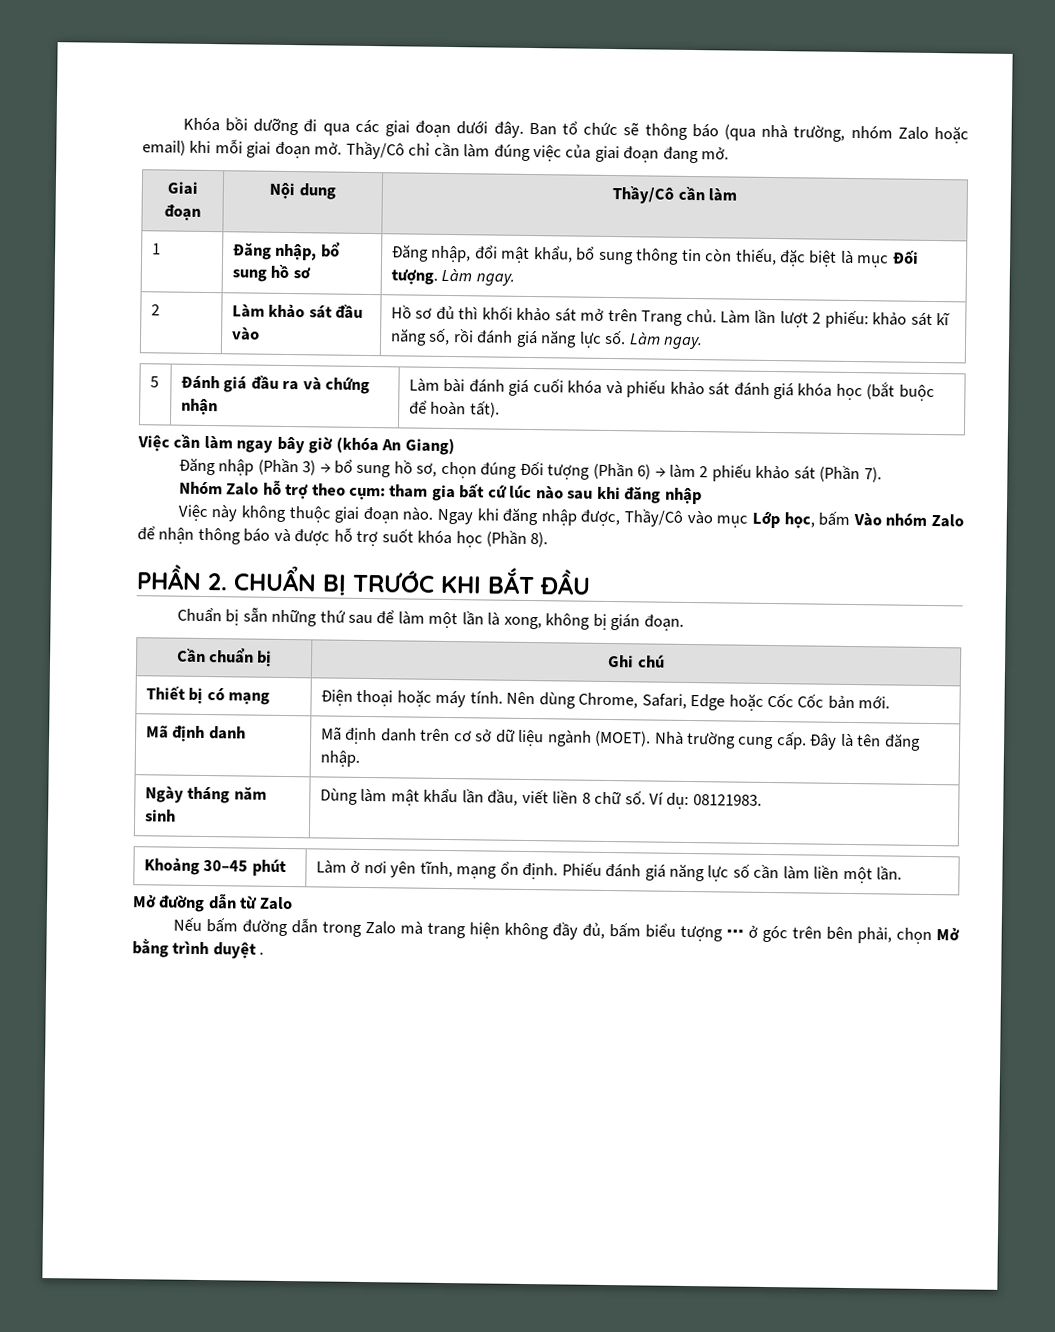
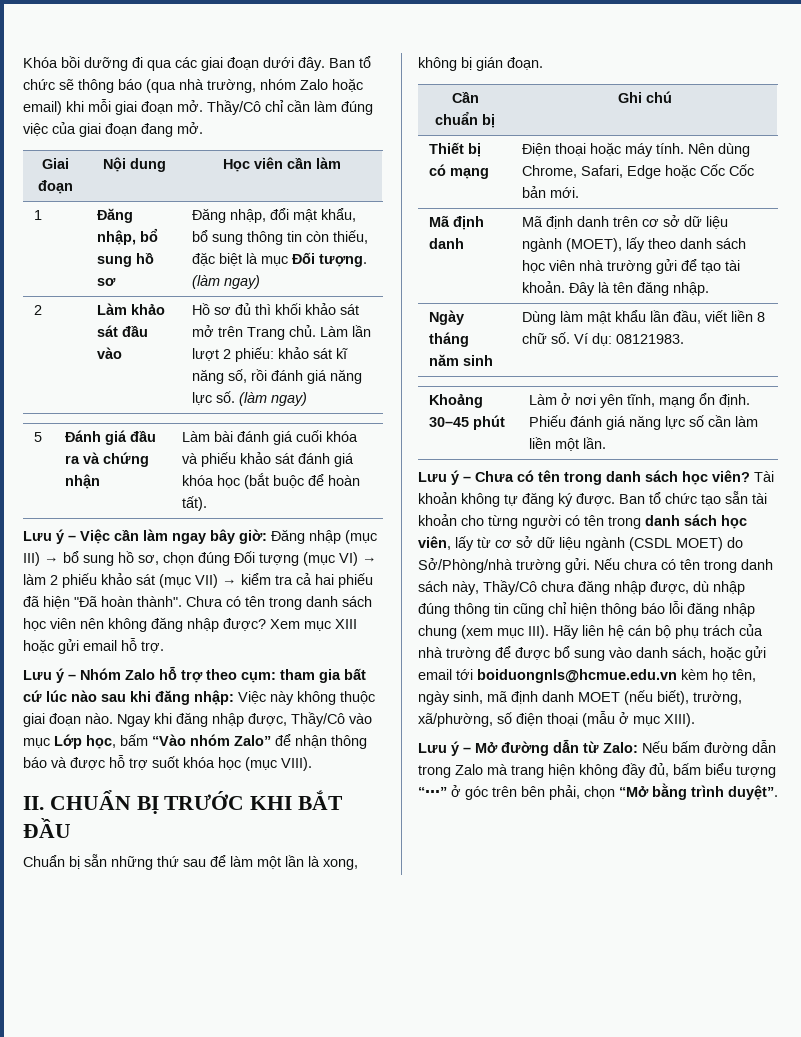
[612,186,675,204] Thầy/Cô -> [222,157,283,172] Học viên
[441,268,515,286] Làm ngay. -> [192,275,261,289] (làm ngay)
[628,332,704,350] Làm ngay. -> [239,392,308,406] (làm ngay)
(500, 409) none -> [23,529,76,544] Lưu ý –
[308,436,455,456] [178,457,317,476] giờ (khóa An Giang) // Đăng nhập (Phần 3) -> [239,529,377,544] [23,552,40,566] giờ: Đăng nhập (mục III)
[592,462,652,480] (Phần 6) -> [303,552,358,566] (mục VI)
[819,465,882,483] (Phần 7). // -> [159,573,373,588] [23,596,372,610] [23,617,357,632] [23,638,164,654] [23,668,76,683] (mục VII) → kiểm tra cả hai phiếu đã hiện "Đã hoàn thành". Chưa có tên trong danh sách học viên nên không đăng nhập được? Xem mục XIII hoặc gửi email hỗ trợ. // Lưu ý –
[664,486,702,505] nhập // -> [194,690,234,705] nhập:
[852,513,965,528] Vào nhóm Zalo -> [152,734,271,746] “Vào nhóm Zalo”
[486,530,549,548] [136,564,228,591] (Phần 8). // PHẦN 2. -> [245,757,312,771] [23,796,44,810] (mục VIII). // II.
[595,730,807,750] (MOET). Nhà trường cung cấp. -> [566,237,747,252] [522,259,741,274] [522,281,566,293] (MOET), lấy theo danh sách học viên nhà trường gửi để tạo tài khoản.
(903, 873) none -> [418,470,774,485] [418,491,767,507] [418,514,747,529] [418,536,743,551] [418,558,773,573] [418,580,745,595] [418,601,755,617] [418,624,763,639] [418,646,766,661] [418,669,756,683] [418,690,742,705] [418,711,695,727] [418,741,471,756] Lưu ý – Chưa có tên trong danh sách học viên? Tài khoản không tự đăng ký được. Ban tổ chức tạo sẵn tài khoản cho từng người có tên trong danh sách học viên, lấy từ cơ sở dữ liệu ngành (CSDL MOET) do Sở/Phòng/nhà trường gửi. Nếu chưa có tên trong danh sách này, Thầy/Cô chưa đăng nhập được, dù nhập đúng thông tin cũng chỉ hiện thông báo lỗi đăng nhập chung (xem mục III). Hãy liên hệ cán bộ phụ trách của nhà trường để được bổ sung vào danh sách, hoặc gửi email tới boiduongnls@hcmue.edu.vn kèm họ tên, ngày sinh, mã định danh MOET (nếu biết), trường, xã/phường, số điện thoại (mẫu ở mục XIII). // Lưu ý –
[258,896,293,911] Zalo // -> [603,742,638,753] Zalo:
[725,929,744,938] ⋯ -> [418,787,447,797] “⋯”
[936,927,960,941] Mở -> [619,786,649,797] “Mở
[212,941,265,959] duyệt . -> [728,785,778,800] duyệt”.

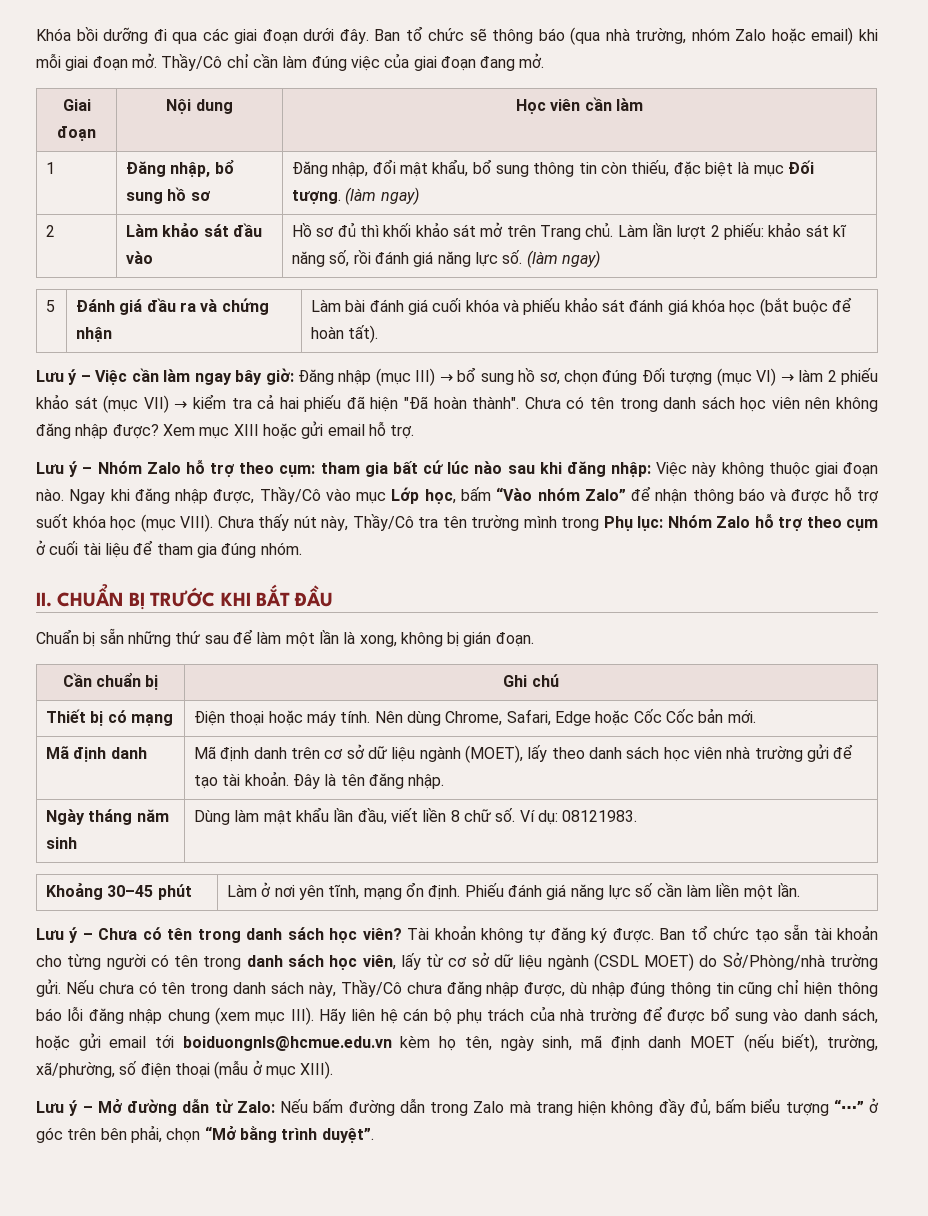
(312, 764) none -> [217,513,878,531] [36,540,302,558] Chưa thấy nút này, Thầy/Cô tra tên trường mình trong Phụ lục: Nhóm Zalo hỗ trợ theo cụm ở cuối tài liệu để tham gia đúng nhóm.

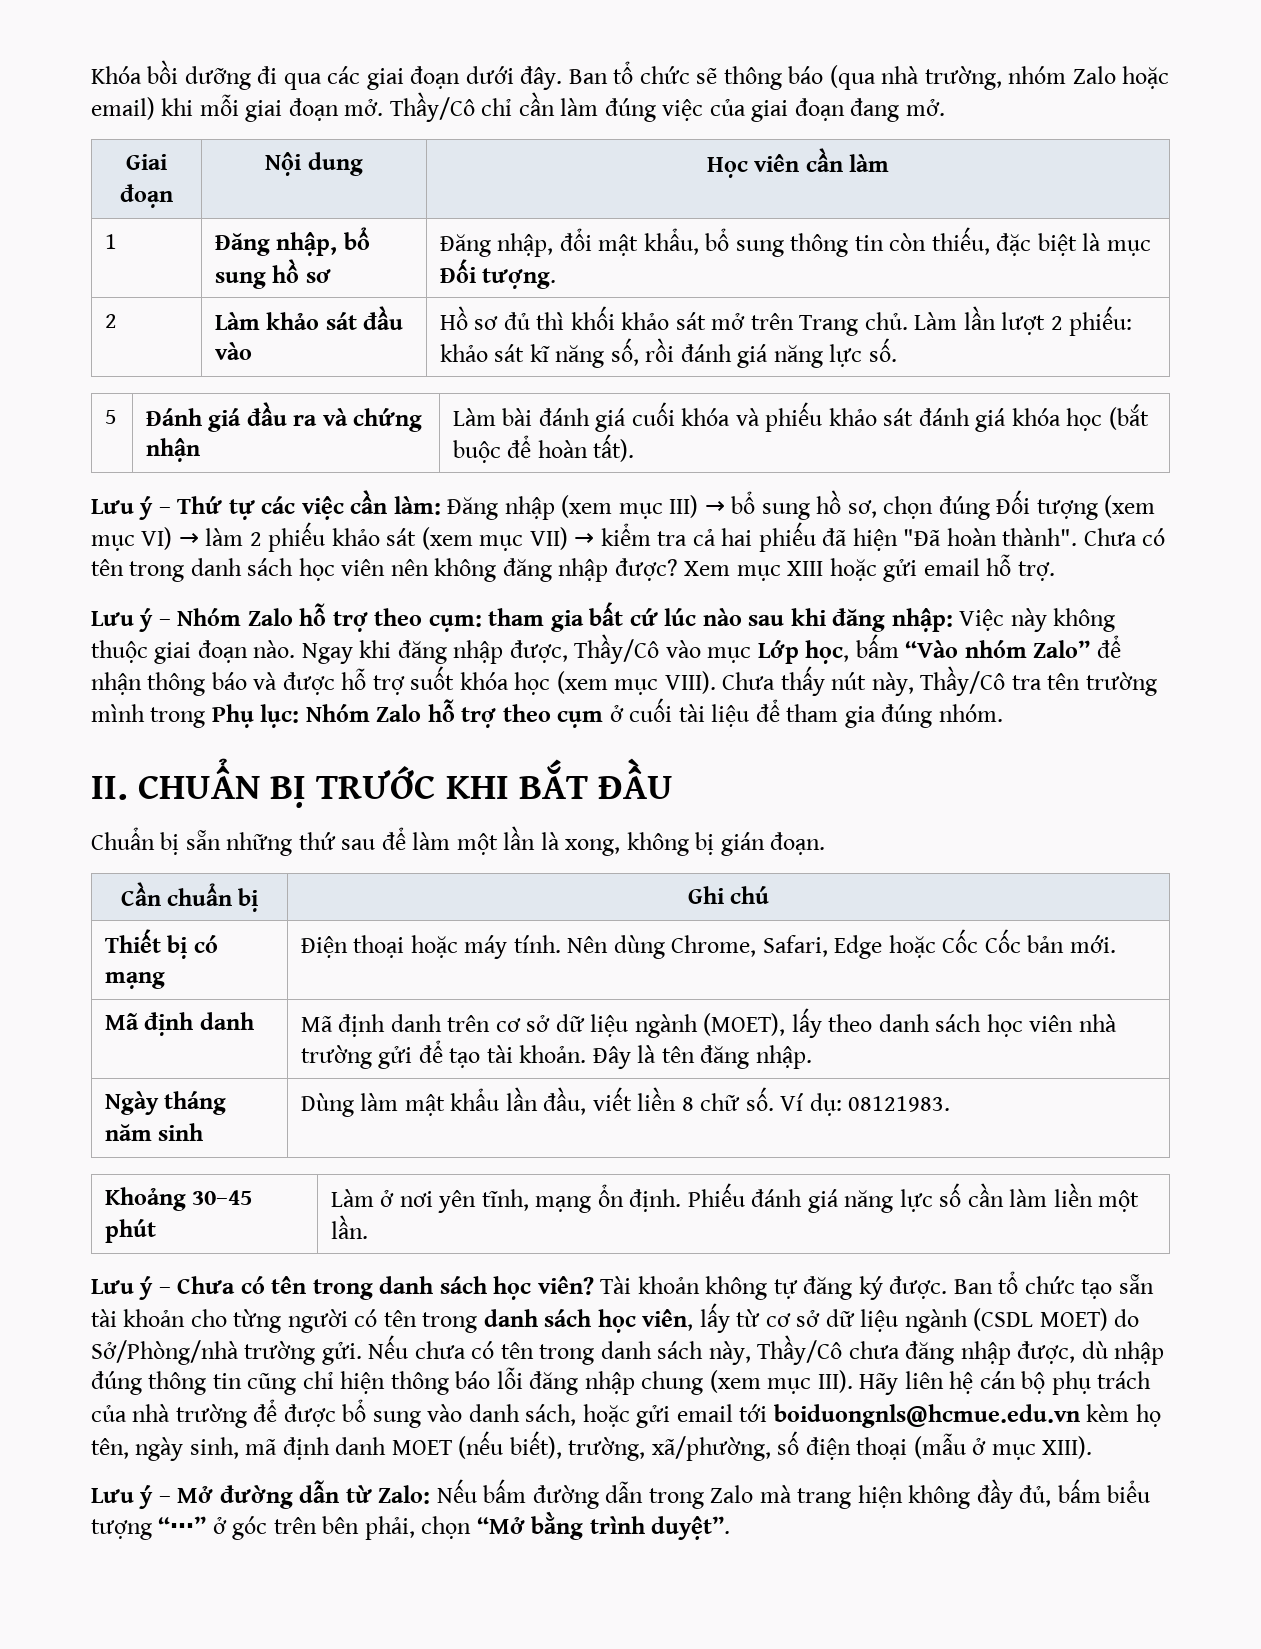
[345,187,419,205] (làm ngay) -> (557, 278) none
[526,250,600,268] (làm ngay) -> (897, 350) none
[95,368,411,386] Việc cần làm ngay bây giờ: Đăng nhập (mục -> [177,490,663,520] Thứ tự các việc cần làm: Đăng nhập (xem mục
[716,368,752,386] (mục -> [1104,495,1156,518] [91,535,135,551] (xem mục
[103,395,139,413] (mục -> [421,527,524,551] (xem mục
[140,514,176,532] (mục -> [556,671,659,695] (xem mục

